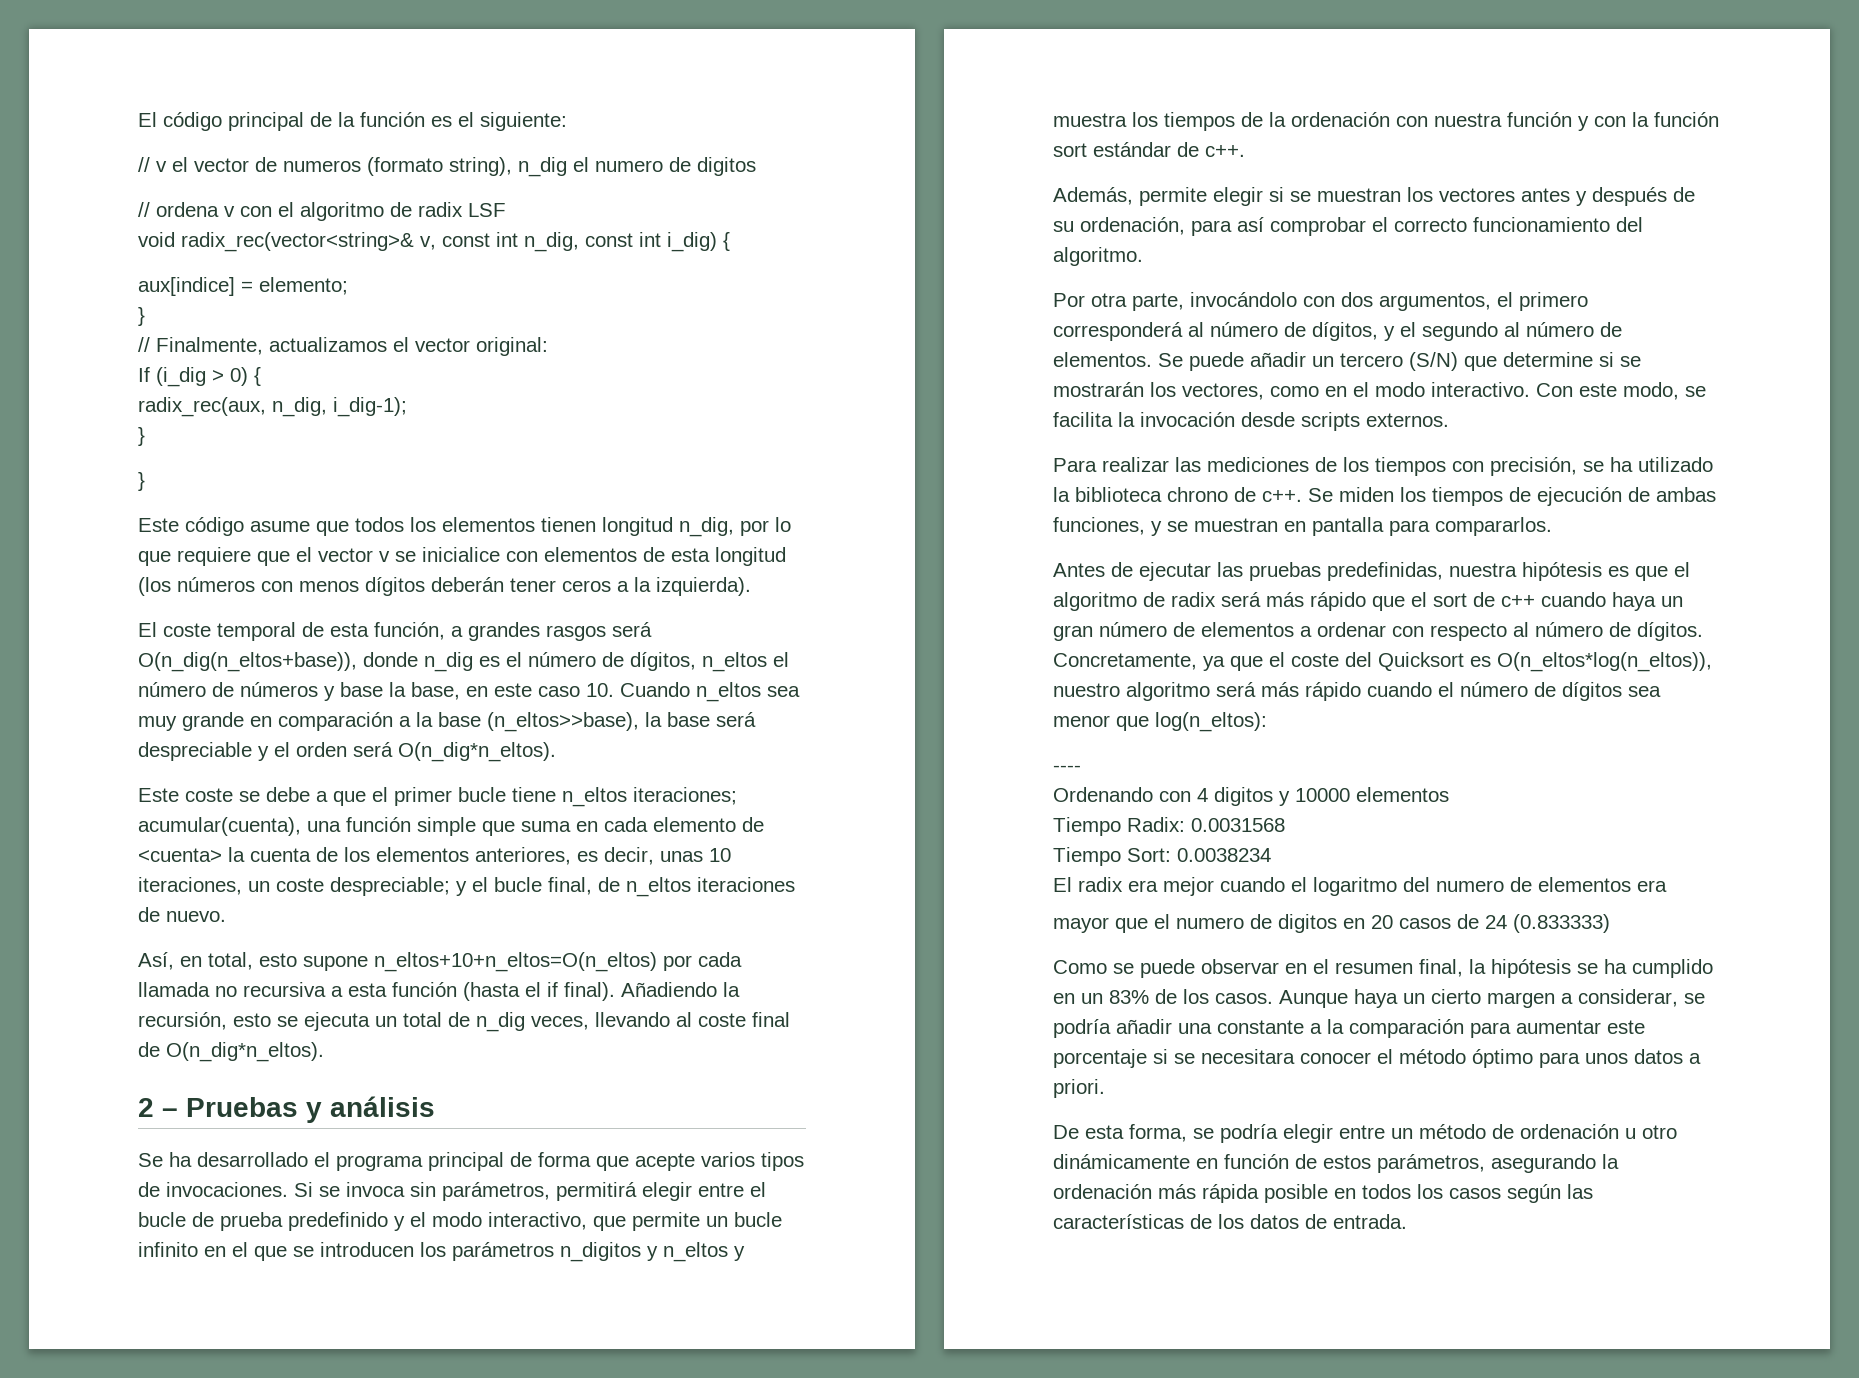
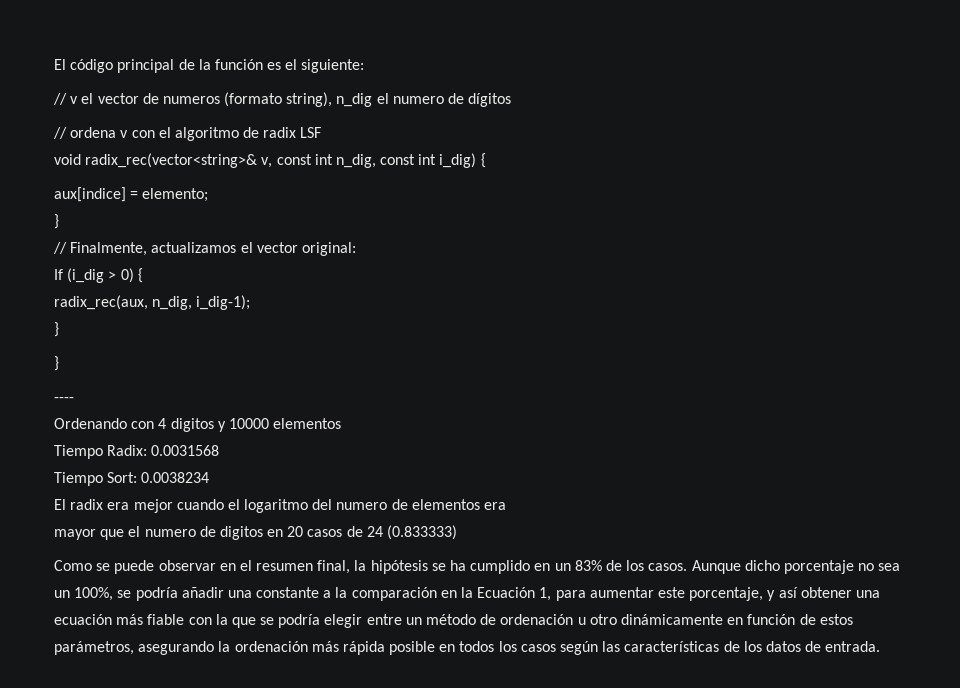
[697,157,756,176] digitos -> [468,93,512,107] dígitos
[138,517,791,537] [138,547,786,566] [138,577,751,596] [138,622,652,641] [138,652,789,672] [138,682,800,702] [138,712,756,732] [138,742,556,762] [138,787,737,807] [138,817,764,836] [138,847,731,865] [138,877,795,897] [138,907,226,922] [138,952,742,972] [138,982,740,1001] [138,1012,790,1032] [138,1042,324,1062] [138,1096,435,1123] [138,1152,804,1171] [138,1182,766,1201] [138,1212,782,1231] [138,1242,745,1262] [1053,112,1719,131] [1053,142,1245,157] [1053,187,1695,206] [1053,217,1643,236] [1053,247,1143,266] [1053,292,1588,311] [1053,322,1622,341] [1053,352,1641,371] [1053,382,1706,400] [1053,412,1449,431] [1053,457,1713,476] [1053,487,1716,506] [1053,517,1552,536] [1053,562,1690,581] [1053,592,1683,611] [1053,622,1703,641] [1053,652,1712,672] [1053,682,1661,701] [1053,712,1267,732] // Este código asume que todos los elementos tienen longitud n_dig, por lo que requiere que el vector v se inicialice con elementos de esta longitud (los números con menos dígitos deberán tener ceros a la izquierda). // El coste temporal de esta función, a grandes rasgos será O(n_dig(n_eltos+base)), donde n_dig es el número de dígitos, n_eltos el número de números y base la base, en este caso 10. Cuando n_eltos sea muy grande en comparación a la base (n_eltos>>base), la base será despreciable y el orden será O(n_dig*n_eltos). // Este coste se debe a que el primer bucle tiene n_eltos iteraciones; acumular(cuenta), una función simple que suma en cada elemento de <cuenta> la cuenta de los elementos anteriores, es decir, unas 10 iteraciones, un coste despreciable; y el bucle final, de n_eltos iteraciones de nuevo. // Así, en total, esto supone n_eltos+10+n_eltos=O(n_eltos) por cada llamada no recursiva a esta función (hasta el if final). Añadiendo la recursión, esto se ejecuta un total de n_dig veces, llevando al coste final de O(n_dig*n_eltos). // 2 – Pruebas y análisis // Se ha desarrollado el programa principal de forma que acepte varios tipos de invocaciones. Si se invoca sin parámetros, permitirá elegir entre el bucle de prueba predefinido y el modo interactivo, que permite un bucle infinito en el que se introducen los parámetros n_digitos y n_eltos y muestra los tiempos de la ordenación con nuestra función y con la función sort estándar de c++. // Además, permite elegir si se muestran los vectores antes y después de su ordenación, para así comprobar el correcto funcionamiento del algoritmo. // Por otra parte, invocándolo con dos argumentos, el primero corresponderá al número de dígitos, y el segundo al número de elementos. Se puede añadir un tercero (S/N) que determine si se mostrarán los vectores, como en el modo interactivo. Con este modo, se facilita la invocación desde scripts externos. // Para realizar las mediciones de los tiempos con precisión, se ha utilizado la biblioteca chrono de c++. Se miden los tiempos de ejecución de ambas funciones, y se muestran en pantalla para compararlos. // Antes de ejecutar las pruebas predefinidas, nuestra hipótesis es que el algoritmo de radix será más rápido que el sort de c++ cuando haya un gran número de elementos a ordenar con respecto al número de dígitos. Concretamente, ya que el coste del Quicksort es O(n_eltos*log(n_eltos)), nuestro algoritmo será más rápido cuando el número de dígitos sea menor que log(n_eltos): -> (59, 363) none
[1354,989,1678,1008] haya un cierto margen a considerar, -> [744,560,901,574] [54,587,114,601] dicho porcentaje no sea un 100%,
[1470,1020,1645,1038] [1053,1049,1701,1068] [1053,1079,1105,1098] [1053,1124,1187,1142] para aumentar este porcentaje si se necesitara conocer el método óptimo para unos datos a priori. // De esta forma, -> [440,587,880,601] [54,614,256,628] en la Ecuación 1, para aumentar este porcentaje, y así obtener una ecuación más fiable con la que

